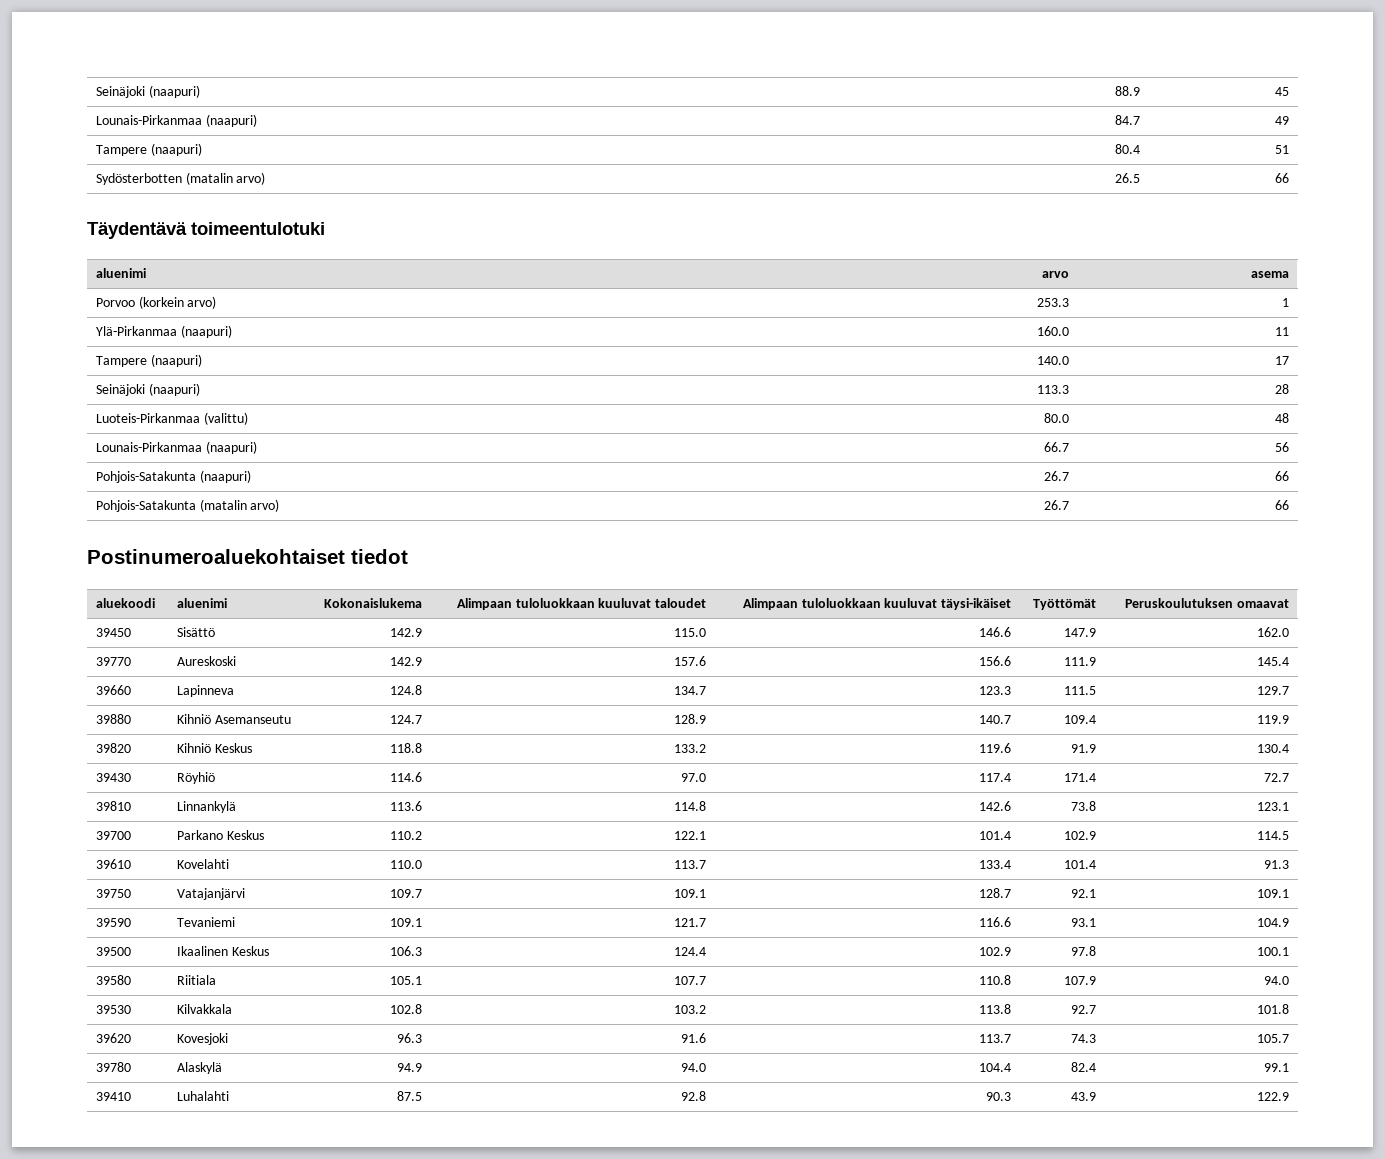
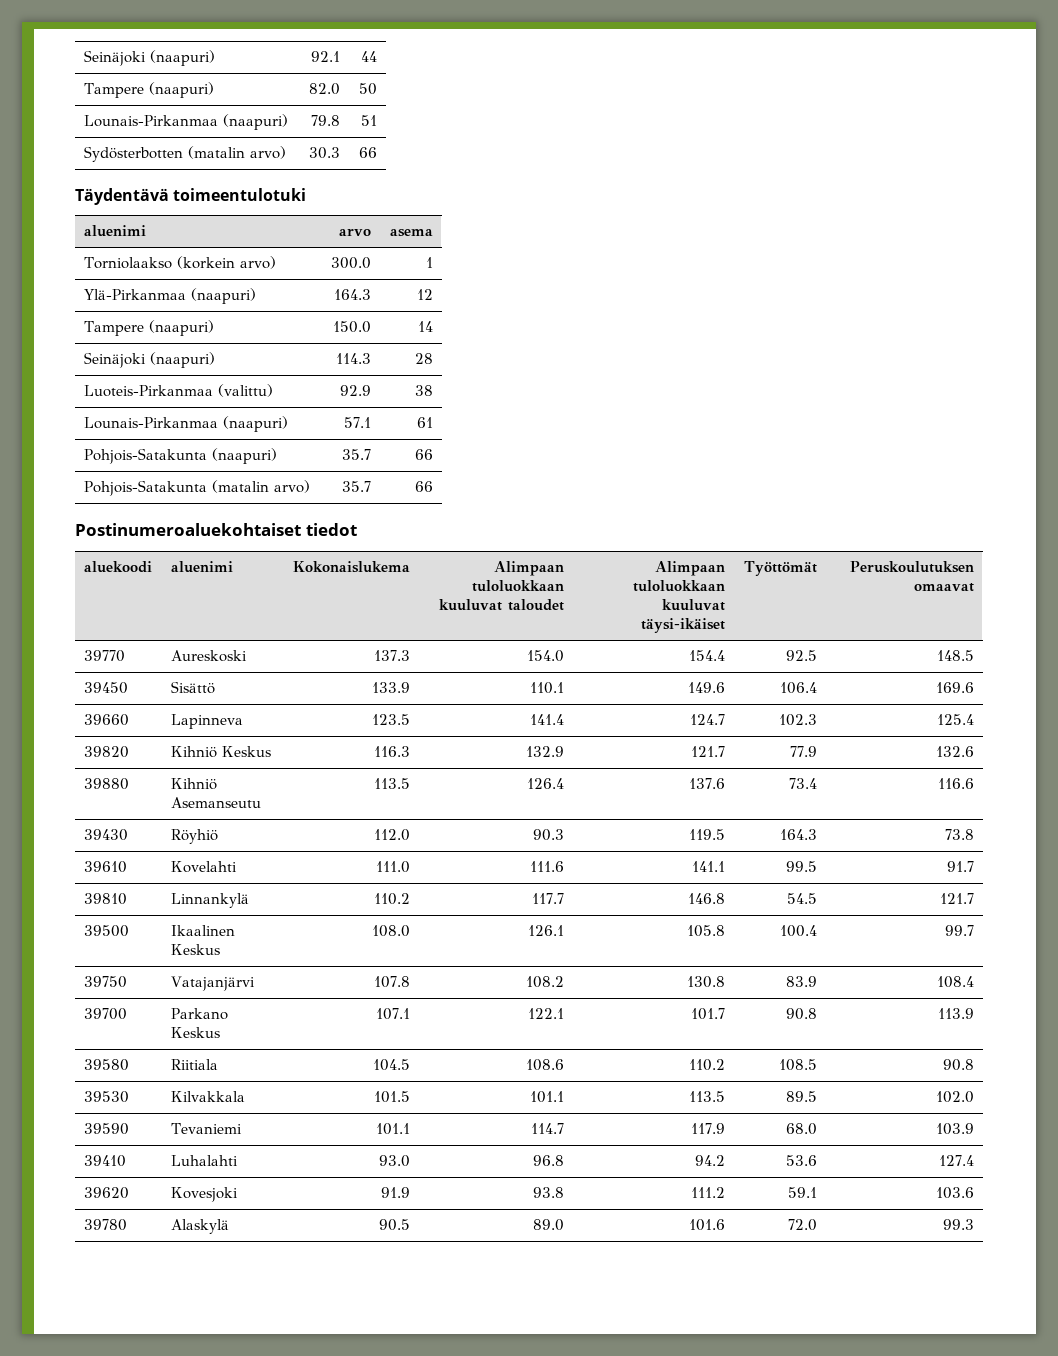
[95,85,200,98] [1115,86,1141,96] [1275,87,1290,96] [95,114,257,127] [1115,115,1141,125] [1275,116,1290,125] [95,143,202,156] [1115,144,1141,154] Seinäjoki (naapuri) | 88.9 | 45 // Lounais-Pirkanmaa (naapuri) | 84.7 | 49 // Tampere (naapuri) | 80.4 -> [84,50,216,66] [310,51,340,62] [360,51,377,62] [84,82,215,98] [308,83,340,95] [358,83,377,95] [84,114,289,130] [310,115,340,126] Seinäjoki (naapuri) | 92.1 | 44 // Tampere (naapuri) | 82.0 | 50 // Lounais-Pirkanmaa (naapuri) | 79.8
[1115,173,1141,183] 26.5 -> [308,147,340,159] 30.3
[95,298,135,307] Porvoo -> [84,257,173,269] Torniolaakso
[1037,298,1070,307] 253.3 -> [330,257,371,269] 300.0
[1037,326,1070,336] [1275,327,1290,336] [95,354,202,367] [1037,356,1070,365] [1275,356,1290,365] [95,383,200,396] [1037,385,1070,394] 160.0 | 11 // Tampere (naapuri) | 140.0 | 17 // Seinäjoki (naapuri) | 113.3 -> [333,289,371,300] [416,289,433,300] [84,320,215,336] [332,321,371,333] [417,321,433,332] [84,352,216,368] [335,353,371,364] 164.3 | 12 // Tampere (naapuri) | 150.0 | 14 // Seinäjoki (naapuri) | 114.3
[1044,413,1070,423] [1275,413,1290,423] [95,441,257,454] [1044,442,1070,452] [1275,442,1290,452] 80.0 | 48 // Lounais-Pirkanmaa (naapuri) | 66.7 | 56 -> [339,385,371,396] [414,385,433,396] [84,416,289,432] [343,417,371,428] [416,417,433,428] 92.9 | 38 // Lounais-Pirkanmaa (naapuri) | 57.1 | 61
[1044,471,1070,481] 26.7 -> [341,449,371,460] 35.7
[1044,500,1070,510] 26.7 -> [341,481,371,492] 35.7
[95,628,131,637] [176,627,215,637] [390,628,423,637] [674,628,707,637] [979,627,1012,637] [1064,628,1097,637] [1257,627,1290,637] [95,657,131,666] [176,656,236,666] [390,657,423,666] [674,656,707,666] [979,656,1012,666] [1064,657,1097,666] [1257,657,1290,666] [95,685,131,695] [176,685,234,697] [390,685,423,695] [674,686,707,695] [979,686,1012,695] [1064,686,1097,695] [1257,686,1290,695] [95,714,131,724] [176,714,291,724] [390,715,423,724] [674,714,707,724] [979,715,1012,724] [1064,715,1097,724] [1257,715,1290,724] [95,743,131,753] [176,743,252,753] [390,743,423,753] [674,744,707,753] [979,743,1012,753] [1071,744,1097,753] [1257,744,1290,753] [95,773,131,782] [176,772,215,784] [390,772,423,782] [681,773,707,782] [979,773,1012,782] [1064,773,1097,782] [1264,773,1290,782] [95,801,131,811] [176,801,236,813] [390,801,423,811] [674,801,707,811] [979,801,1012,811] [1071,801,1097,811] [1257,802,1290,811] 39450 | Sisättö | 142.9 | 115.0 | 146.6 | 147.9 | 162.0 // 39770 | Aureskoski | 142.9 | 157.6 | 156.6 | 111.9 | 145.4 // 39660 | Lapinneva | 124.8 | 134.7 | 123.3 | 111.5 | 129.7 // 39880 | Kihniö Asemanseutu | 124.7 | 128.9 | 140.7 | 109.4 | 119.9 // 39820 | Kihniö Keskus | 118.8 | 133.2 | 119.6 | 91.9 | 130.4 // 39430 | Röyhiö | 114.6 | 97.0 | 117.4 | 171.4 | 72.7 // 39810 | Linnankylä | 113.6 | 114.8 | 142.6 | 73.8 | 123.1 -> [84,650,126,662] [171,650,248,662] [373,650,410,661] [526,650,564,662] [688,650,725,661] [785,650,817,661] [936,650,974,661] [84,682,129,694] [171,681,216,694] [371,682,410,693] [529,682,564,694] [687,682,725,693] [779,682,817,694] [935,682,974,693] [84,714,130,726] [171,714,244,729] [371,714,410,725] [529,714,564,725] [689,714,725,725] [778,714,817,726] [936,714,974,725] [84,746,130,758] [171,746,272,758] [373,746,410,757] [525,746,564,757] [690,746,725,757] [789,746,817,757] [935,746,974,757] [84,778,130,790] [171,778,218,790] [171,797,262,808] [373,778,410,789] [526,778,564,789] [688,778,725,789] [788,778,817,789] [937,778,974,789] [84,829,129,841] [171,829,219,844] [373,829,410,841] [532,829,564,841] [688,829,725,840] [779,829,817,840] [944,829,974,840] [84,861,128,873] [171,861,238,873] [375,861,410,873] [529,861,564,872] [691,861,725,872] [785,861,817,872] [946,861,974,872] [84,893,128,905] [171,893,250,908] [373,893,410,905] [531,893,564,904] [687,893,725,904] [786,893,817,904] [939,893,974,904] [84,925,130,937] [171,925,236,936] [171,944,221,955] [371,925,410,937] [527,925,564,936] [686,925,725,937] [779,925,817,937] [944,925,974,936] [84,976,128,988] [171,976,256,991] [373,976,410,988] [525,976,564,988] [686,976,725,988] [785,976,817,987] [936,976,974,988] 39770 | Aureskoski | 137.3 | 154.0 | 154.4 | 92.5 | 148.5 // 39450 | Sisättö | 133.9 | 110.1 | 149.6 | 106.4 | 169.6 // 39660 | Lapinneva | 123.5 | 141.4 | 124.7 | 102.3 | 125.4 // 39820 | Kihniö Keskus | 116.3 | 132.9 | 121.7 | 77.9 | 132.6 // 39880 | Kihniö Asemanseutu | 113.5 | 126.4 | 137.6 | 73.4 | 116.6 // 39430 | Röyhiö | 112.0 | 90.3 | 119.5 | 164.3 | 73.8 // 39610 | Kovelahti | 111.0 | 111.6 | 141.1 | 99.5 | 91.7 // 39810 | Linnankylä | 110.2 | 117.7 | 146.8 | 54.5 | 121.7 // 39500 | Ikaalinen Keskus | 108.0 | 126.1 | 105.8 | 100.4 | 99.7 // 39750 | Vatajanjärvi | 107.8 | 108.2 | 130.8 | 83.9 | 108.4
[390,831,423,840] 110.2 -> [375,1008,410,1020] 107.1
[979,831,1012,840] [1064,831,1097,840] [1257,831,1290,840] [95,859,131,869] [176,859,229,869] [390,860,423,869] [674,860,707,869] [979,860,1012,869] [1064,860,1097,869] [1264,860,1290,869] [95,889,131,898] [176,888,245,900] [390,889,423,898] [674,889,707,898] [979,888,1012,898] [1071,889,1097,898] [1257,889,1290,898] [95,918,131,927] [176,917,235,927] [390,918,423,927] [674,918,707,927] [979,917,1012,927] [1071,918,1097,927] [1257,918,1290,927] [95,947,131,956] [176,946,269,956] [390,946,423,956] [674,947,707,956] [979,947,1012,956] [1071,946,1097,956] [1257,947,1290,956] [95,975,131,985] [176,975,216,985] [390,976,423,985] [674,976,707,985] [979,975,1012,985] [1064,976,1097,985] [1264,976,1290,985] [95,1005,131,1014] [176,1004,232,1014] [390,1004,423,1014] [674,1005,707,1014] [979,1004,1012,1014] [1071,1005,1097,1014] [1257,1004,1290,1014] [95,1033,131,1043] [176,1033,228,1045] [397,1033,423,1043] [681,1033,707,1043] [979,1034,1012,1043] [1071,1034,1097,1043] [1257,1034,1290,1043] [95,1062,131,1072] [176,1062,222,1074] [397,1063,423,1072] [681,1063,707,1072] [979,1063,1012,1072] [1071,1062,1097,1072] [1264,1063,1290,1072] [95,1092,131,1101] [176,1091,229,1101] [397,1091,423,1101] [681,1091,707,1101] [986,1092,1012,1101] [1071,1092,1097,1101] [1257,1092,1290,1101] 101.4 | 102.9 | 114.5 // 39610 | Kovelahti | 110.0 | 113.7 | 133.4 | 101.4 | 91.3 // 39750 | Vatajanjärvi | 109.7 | 109.1 | 128.7 | 92.1 | 109.1 // 39590 | Tevaniemi | 109.1 | 121.7 | 116.6 | 93.1 | 104.9 // 39500 | Ikaalinen Keskus | 106.3 | 124.4 | 102.9 | 97.8 | 100.1 // 39580 | Riitiala | 105.1 | 107.7 | 110.8 | 107.9 | 94.0 // 39530 | Kilvakkala | 102.8 | 103.2 | 113.8 | 92.7 | 101.8 // 39620 | Kovesjoki | 96.3 | 91.6 | 113.7 | 74.3 | 105.7 // 39780 | Alaskylä | 94.9 | 94.0 | 104.4 | 82.4 | 99.1 // 39410 | Luhalahti | 87.5 | 92.8 | 90.3 | 43.9 | 122.9 -> [690,1008,725,1020] [785,1008,817,1020] [937,1008,974,1019] [84,1059,130,1071] [171,1059,219,1070] [372,1059,410,1071] [525,1059,564,1071] [688,1059,725,1071] [778,1059,817,1071] [942,1059,974,1071] [84,1091,130,1103] [171,1091,246,1102] [373,1091,410,1103] [529,1091,564,1103] [688,1091,725,1102] [785,1091,817,1102] [935,1091,974,1103] [84,1123,130,1135] [171,1123,243,1134] [375,1123,410,1135] [530,1123,564,1134] [690,1123,725,1134] [785,1123,817,1135] [935,1123,974,1135] [84,1155,127,1167] [171,1155,239,1166] [378,1155,410,1167] [532,1155,564,1166] [694,1155,725,1166] [785,1155,817,1166] [938,1155,974,1166] [84,1187,130,1199] [171,1187,239,1202] [380,1187,410,1198] [532,1187,564,1198] [690,1187,725,1198] [787,1187,817,1198] [935,1187,974,1199] [84,1219,128,1231] [171,1219,230,1234] [378,1219,410,1231] [532,1219,564,1231] [688,1219,725,1231] [787,1219,817,1231] [942,1219,974,1230] 101.7 | 90.8 | 113.9 // 39580 | Riitiala | 104.5 | 108.6 | 110.2 | 108.5 | 90.8 // 39530 | Kilvakkala | 101.5 | 101.1 | 113.5 | 89.5 | 102.0 // 39590 | Tevaniemi | 101.1 | 114.7 | 117.9 | 68.0 | 103.9 // 39410 | Luhalahti | 93.0 | 96.8 | 94.2 | 53.6 | 127.4 // 39620 | Kovesjoki | 91.9 | 93.8 | 111.2 | 59.1 | 103.6 // 39780 | Alaskylä | 90.5 | 89.0 | 101.6 | 72.0 | 99.3

